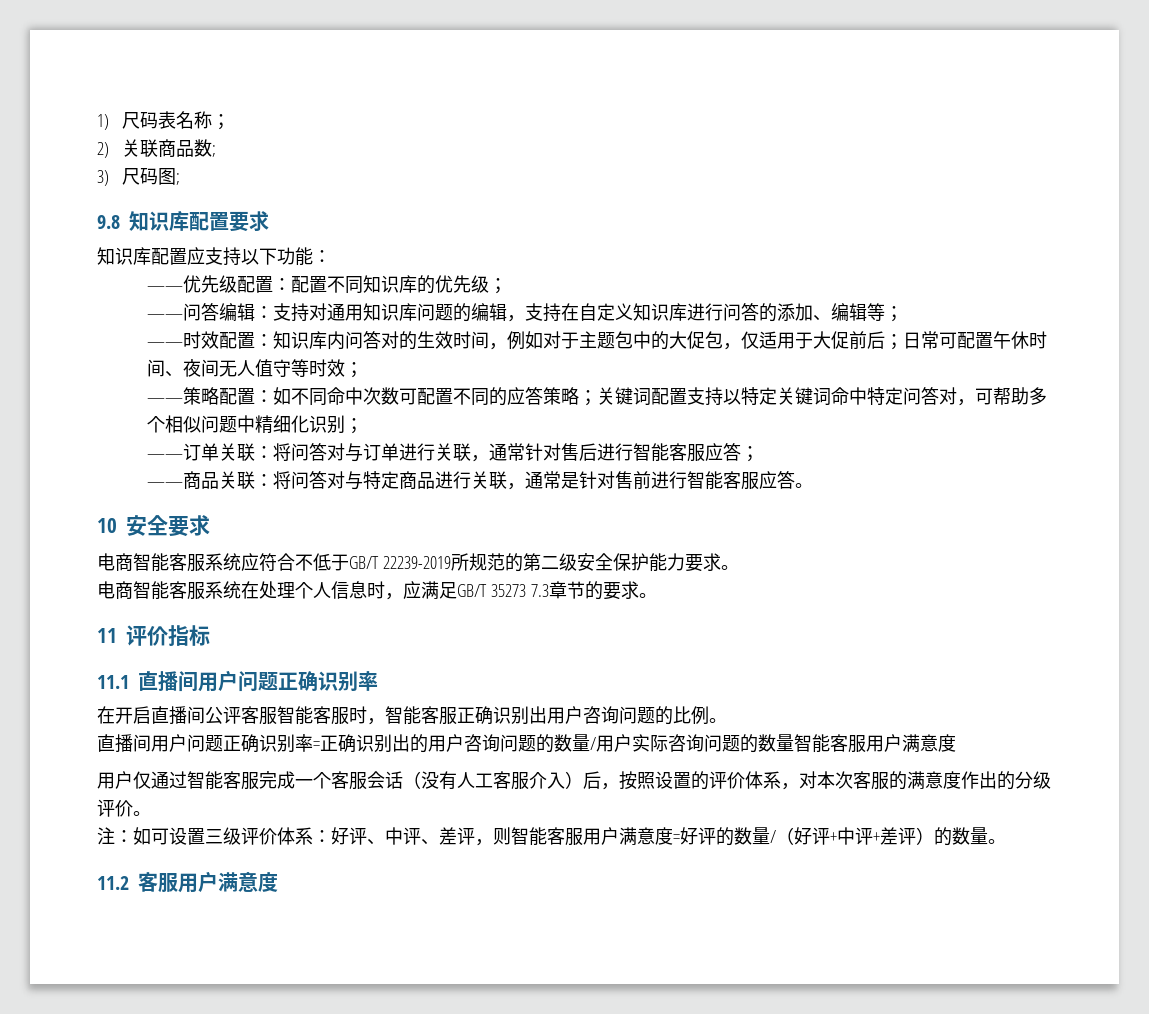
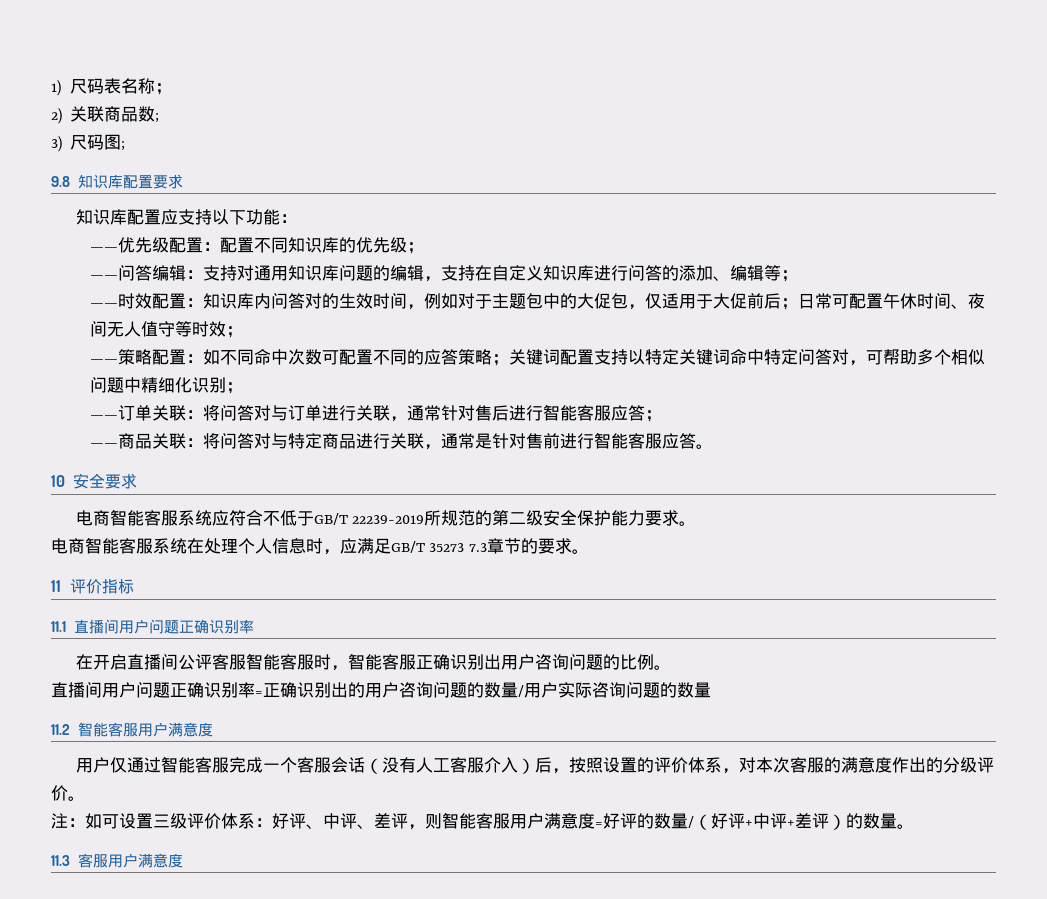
(794, 743) none -> [51,724,70,735] // 11.2
[97,876,129,890] 11.2 -> [51,855,70,866] 11.3

